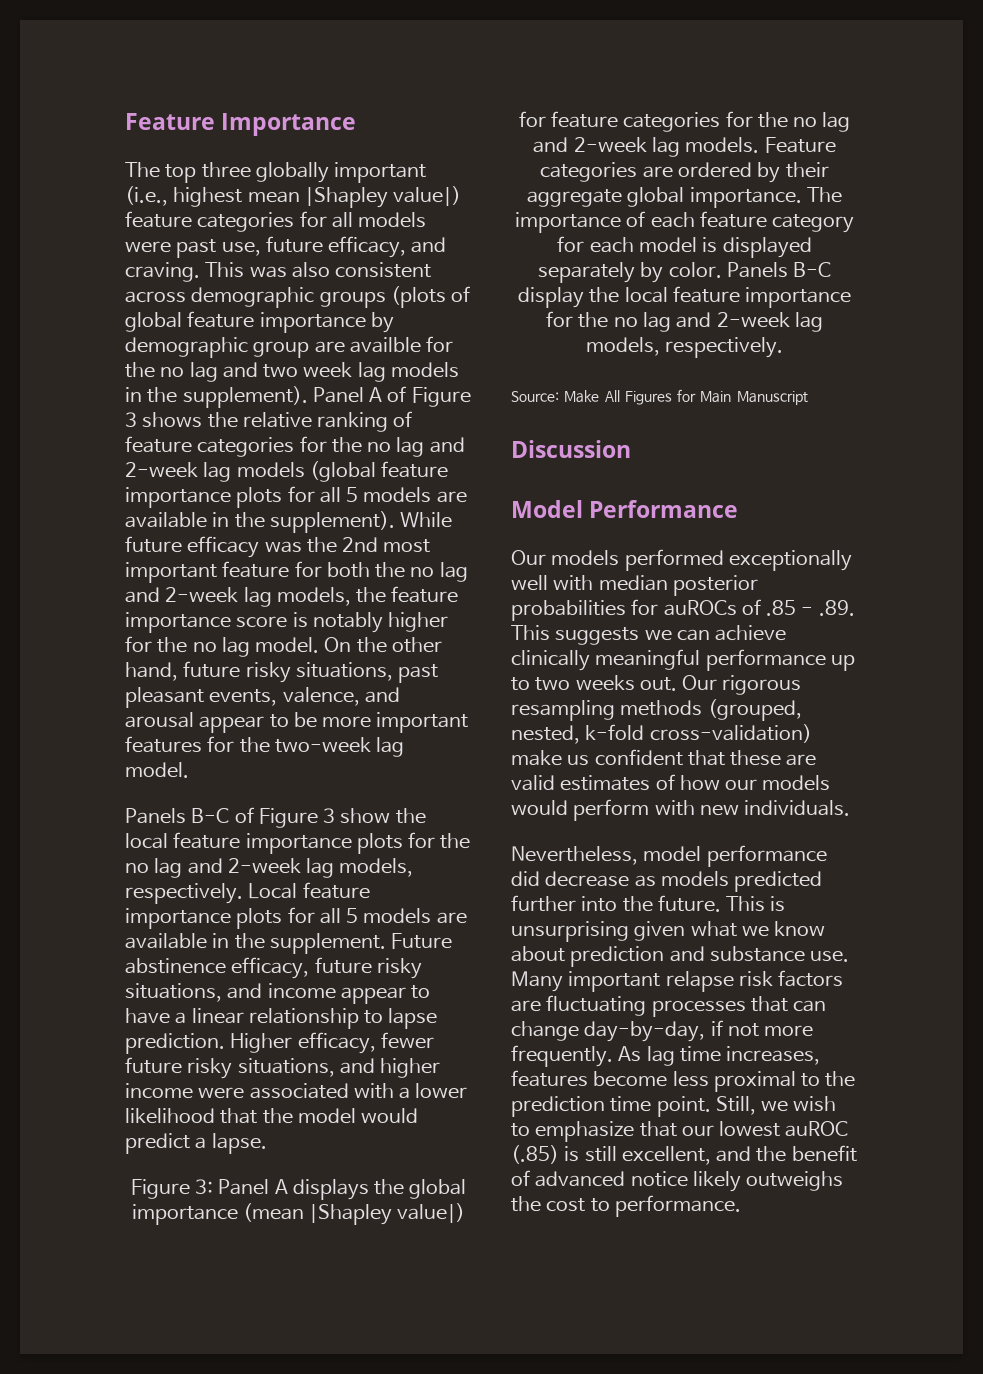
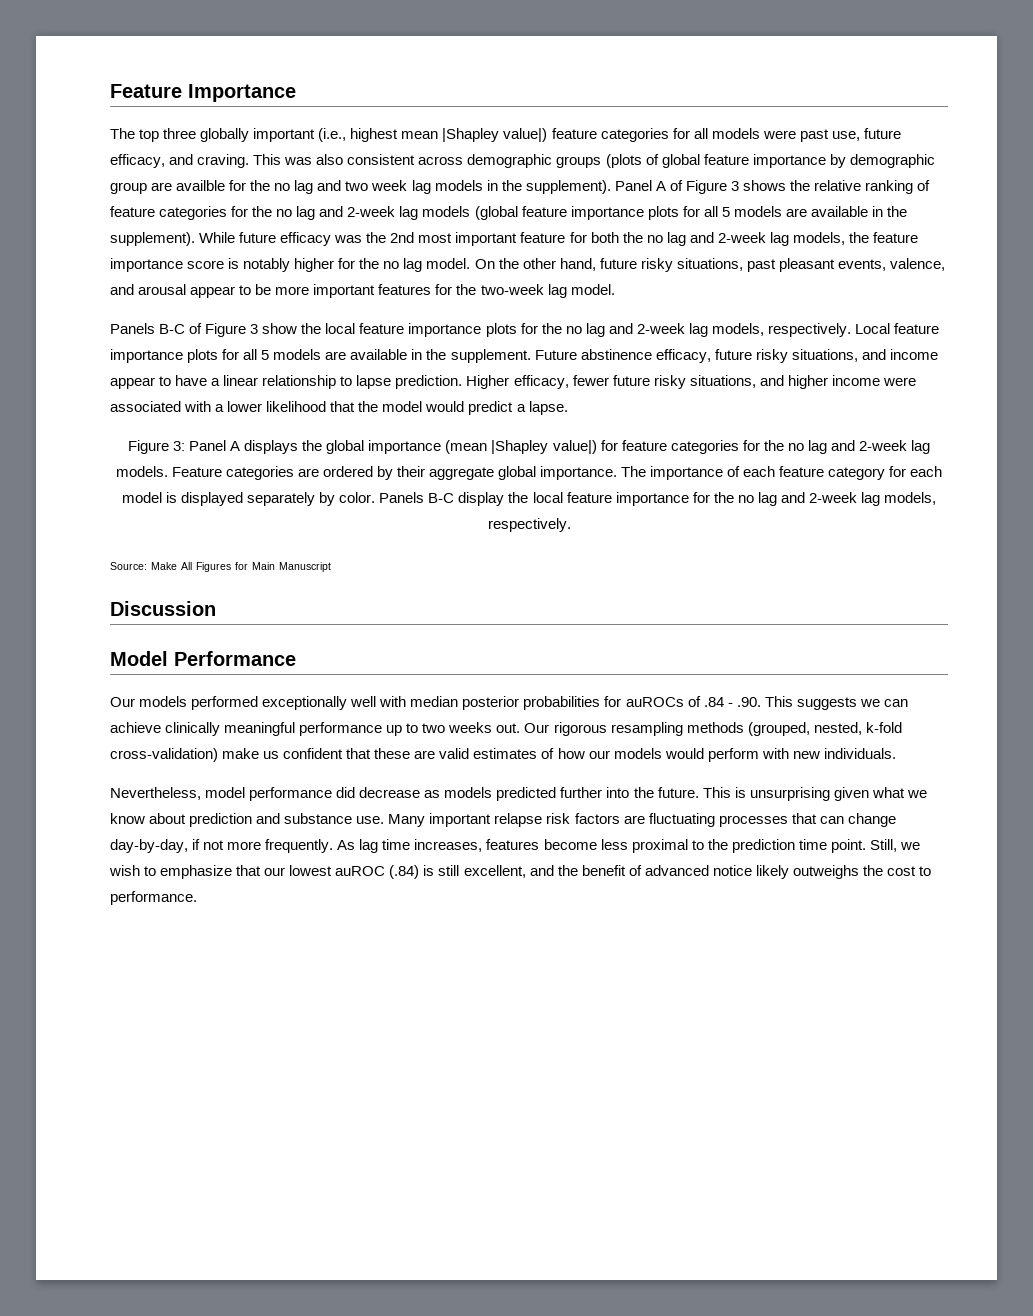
[766,600,855,616] .85 - .89. -> [703,697,761,707] .84 - .90.
[511,1145,559,1164] (.85) -> [389,865,420,879] (.84)

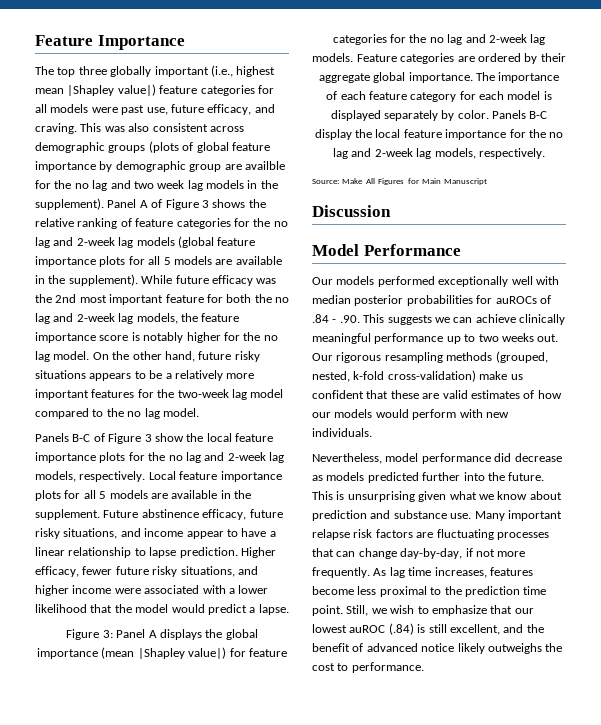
[676,258,945,272] [110,284,272,298] situations, past pleasant events, valence, and arousal appear to be -> [35,370,223,381] situations appears to be a relatively
(567, 291) none -> [250,389,284,398] [35,408,160,419] model compared to the no lag

